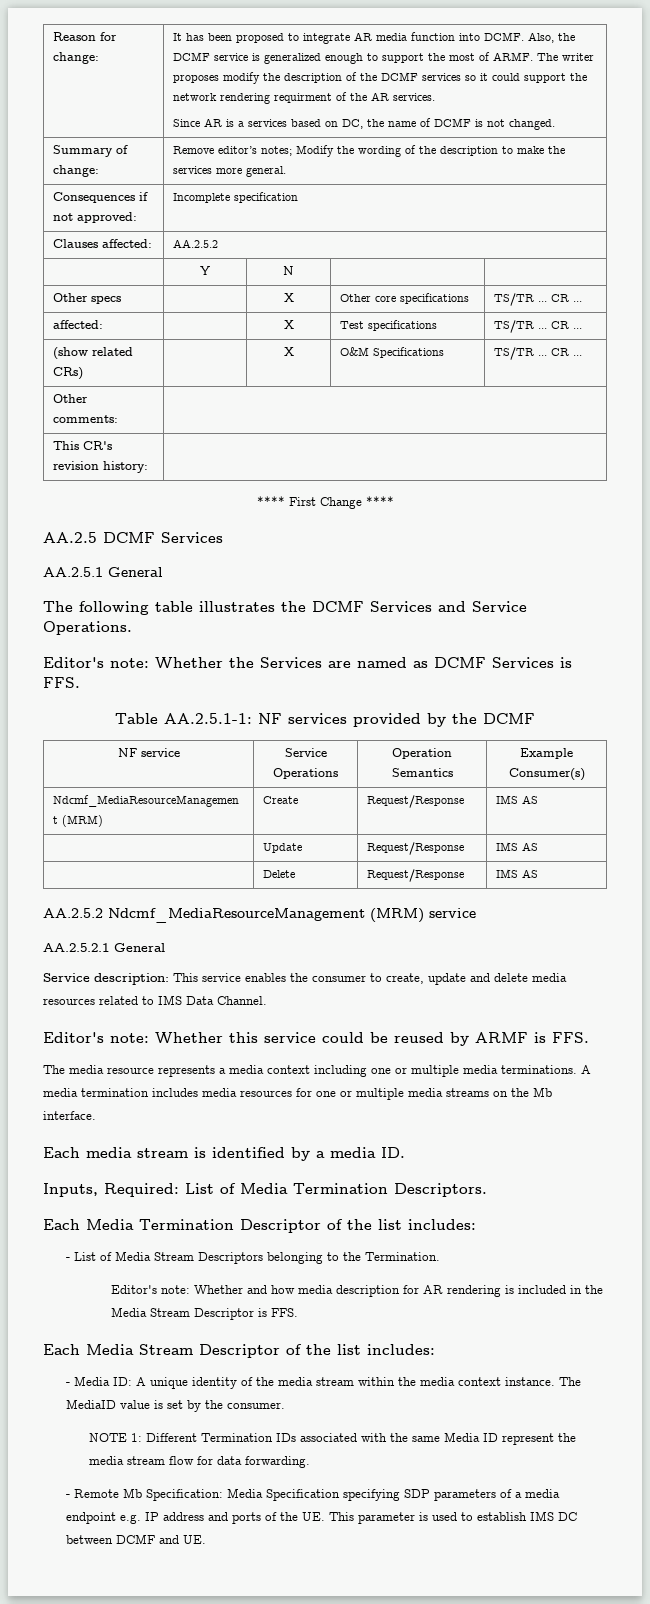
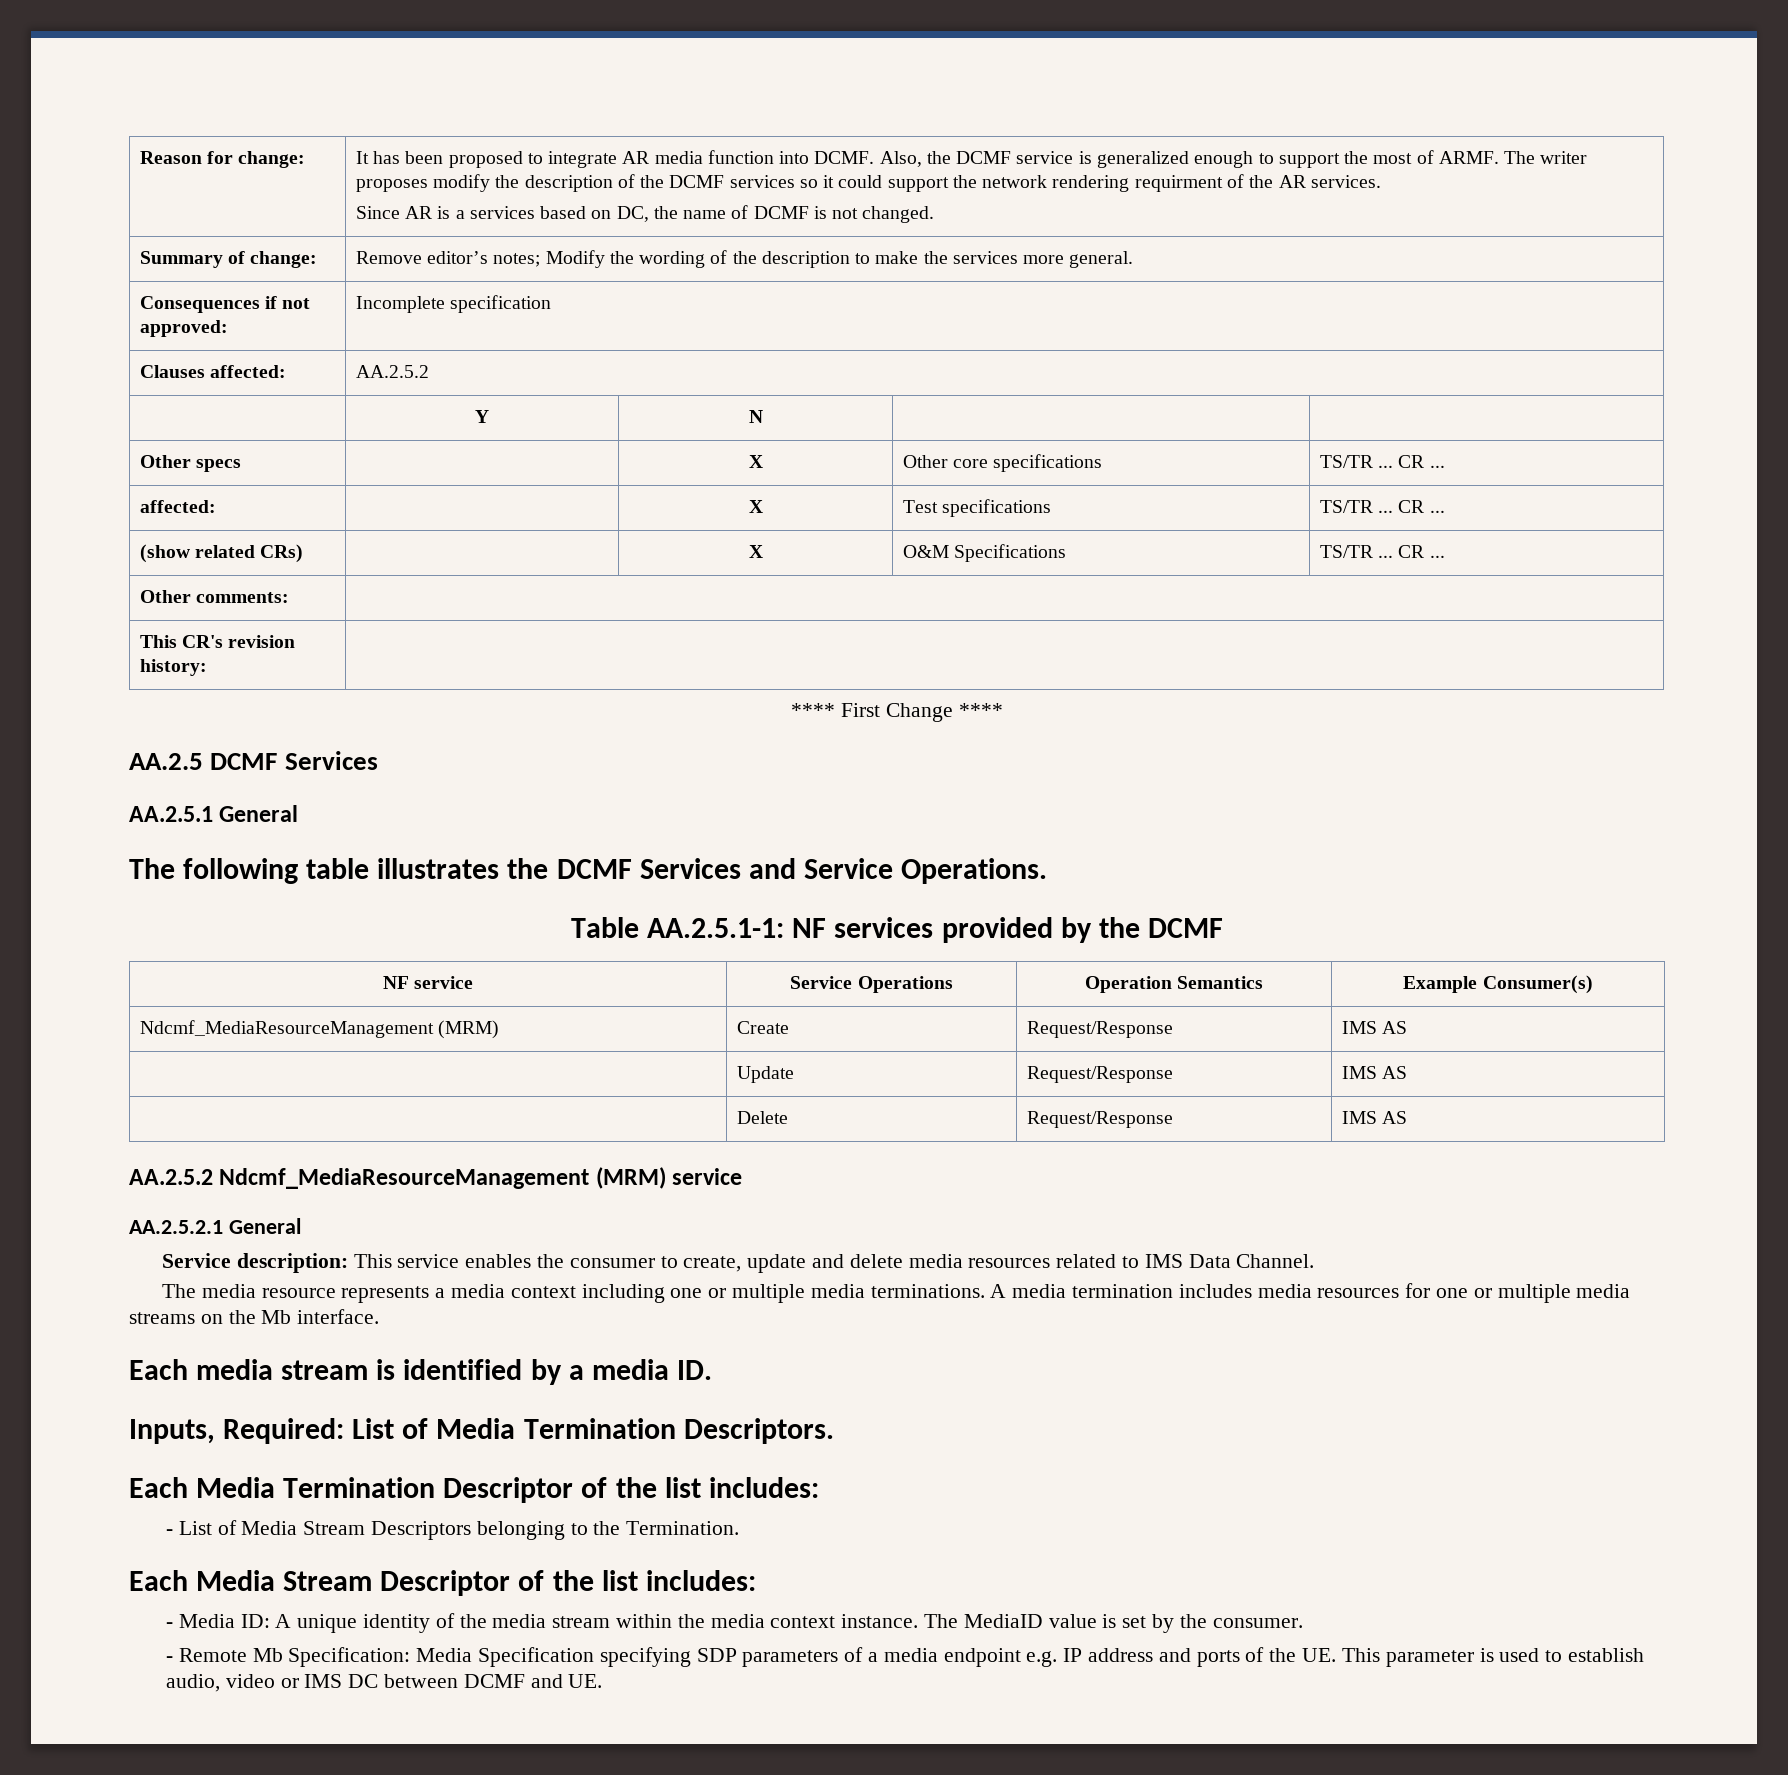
[43,657,572,669] [43,677,80,688] // Editor's note: Whether the Services are named as DCMF Services is FFS. -> (1047, 871) none
[43,1032,589,1046] // Editor's note: Whether this service could be reused by ARMF is FFS. -> (1315, 1261) none
[111,1285,604,1297] [111,1307,299,1320] // Editor's note: Whether and how media description for AR rendering is included in the Media Stream Descriptor is FFS. -> (740, 1528) none
[88,1432,576,1445] [88,1456,310,1468] // NOTE 1: Different Termination IDs associated with the same Media ID represent the media stream flow for data forwarding. -> (1303, 1623) none
(527, 1516) none -> [165,1674,299,1692] audio, video or

